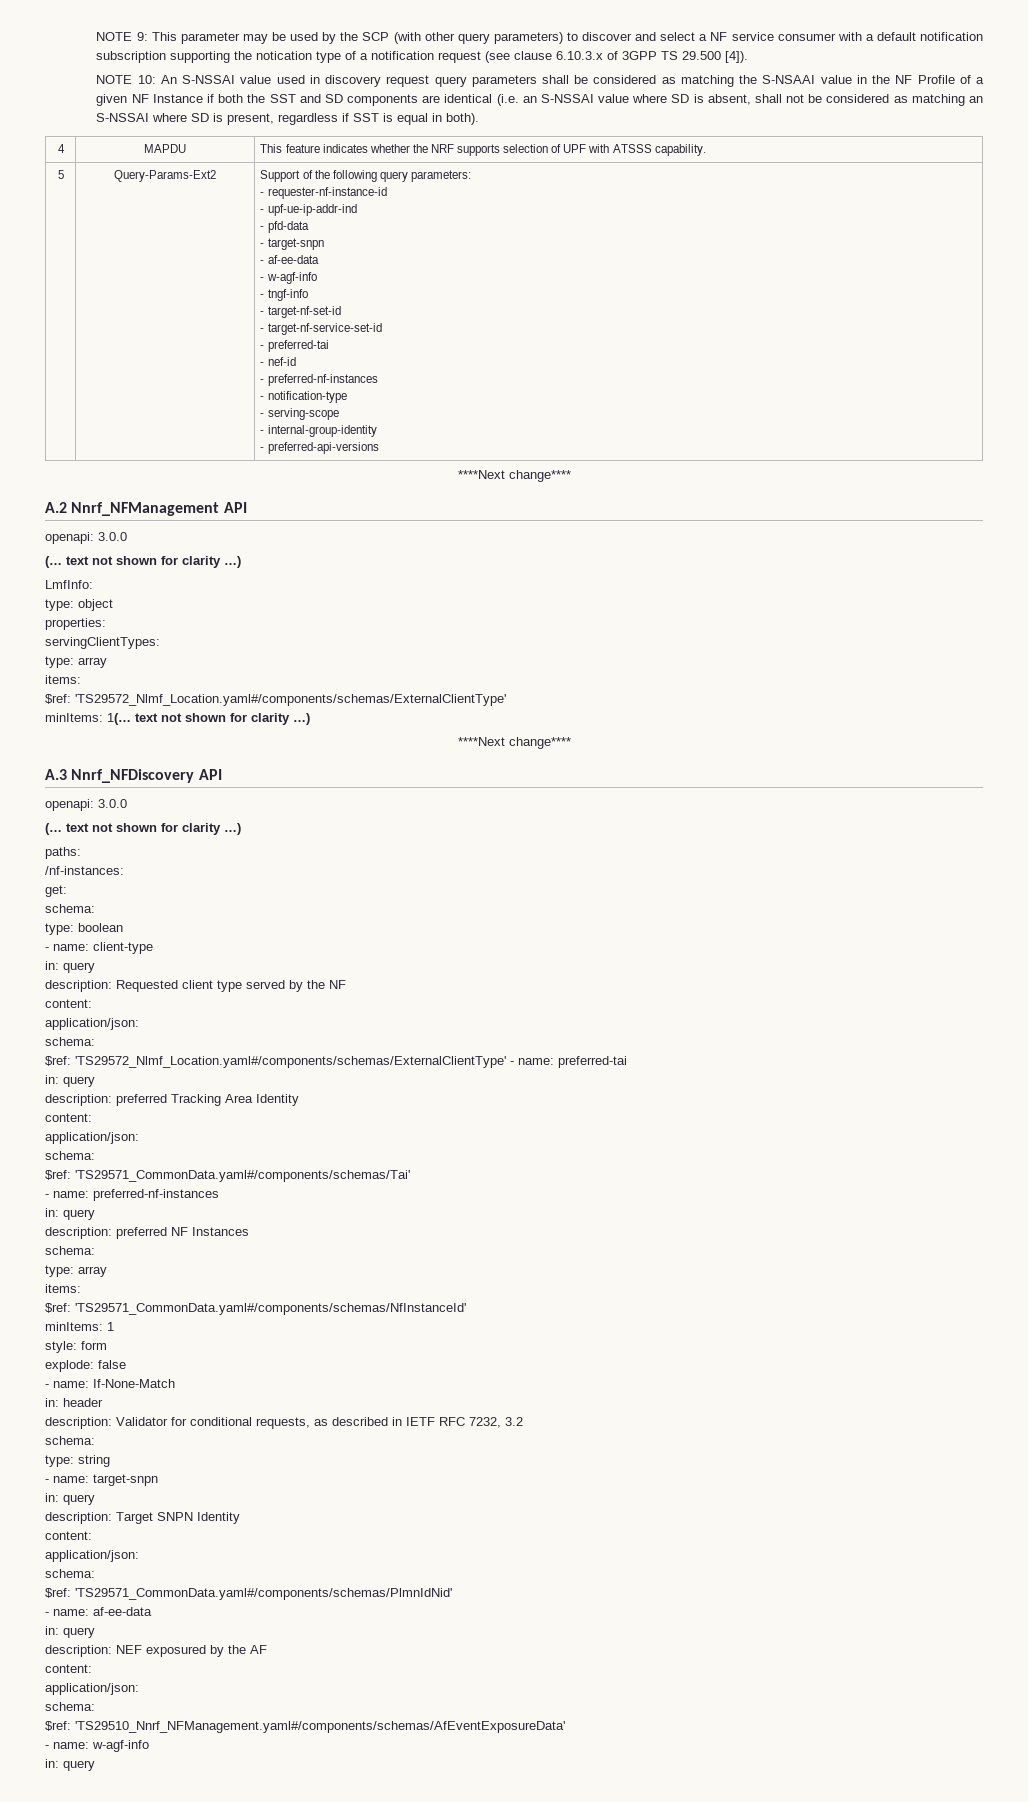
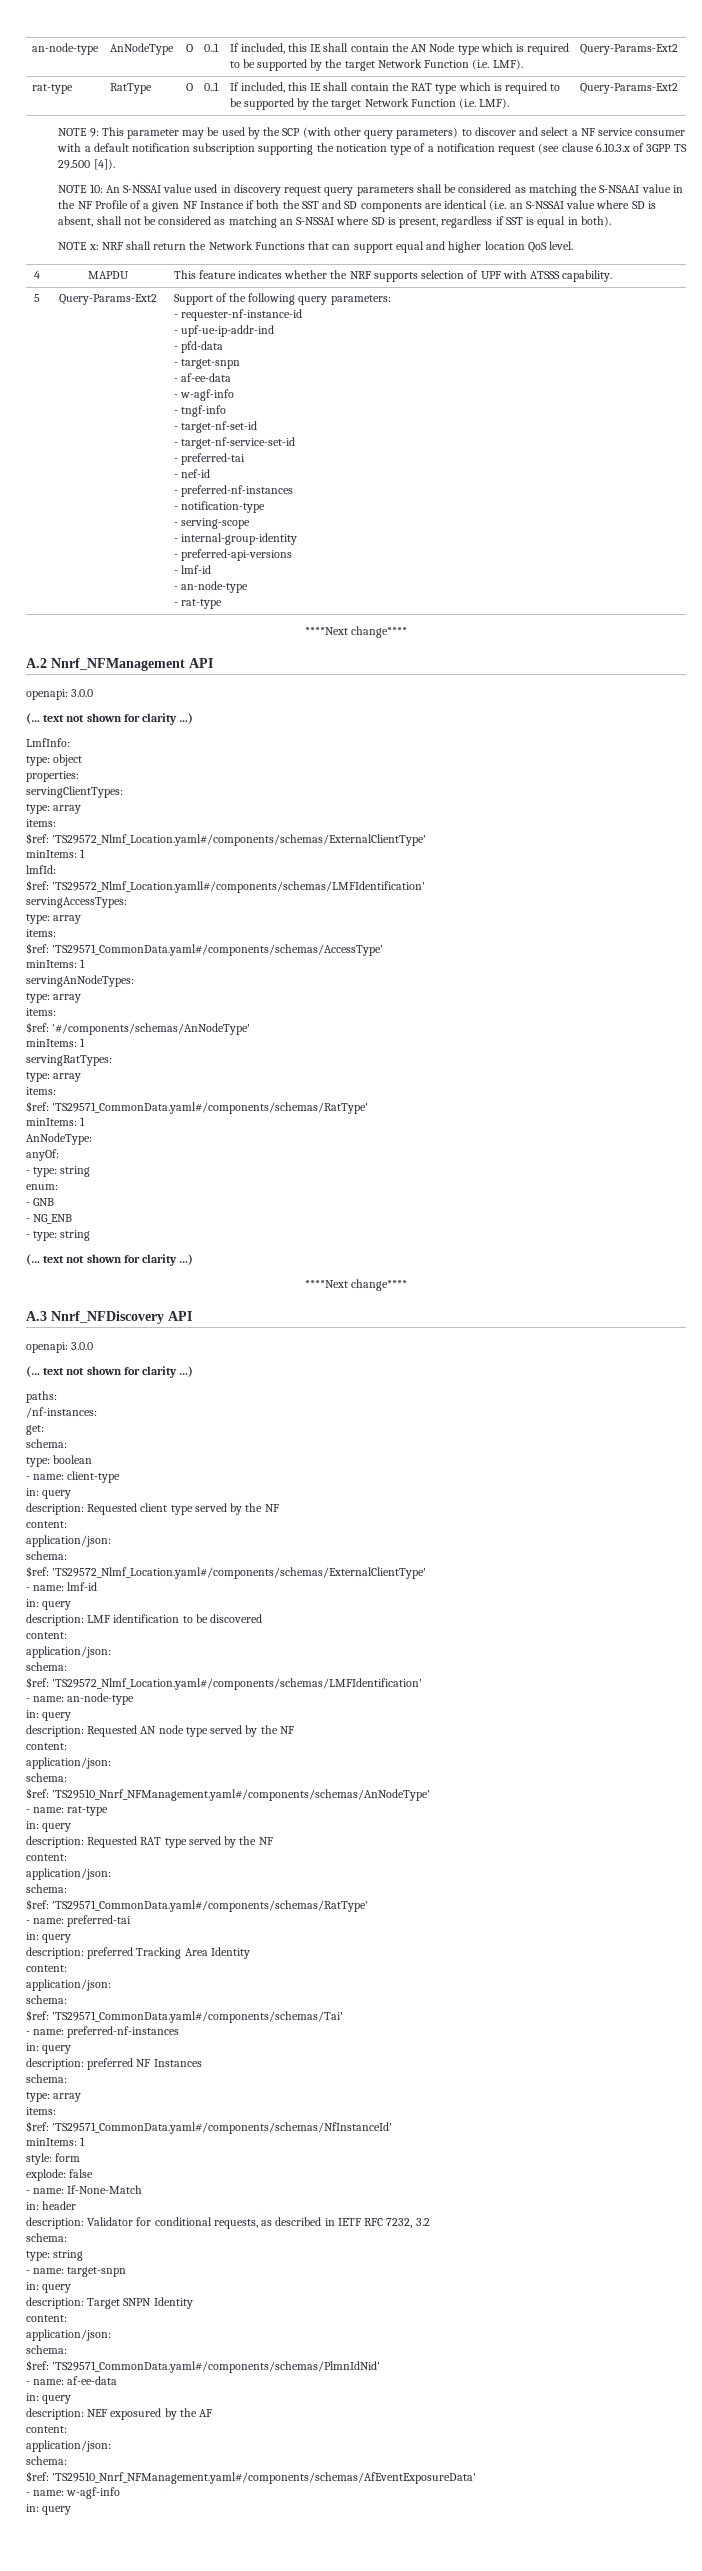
(96, 36) none -> [31,43,99,55] [109,43,174,55] [185,44,193,52] [203,43,219,52] [229,43,570,55] [229,59,523,71] [579,44,678,55] [31,84,73,94] [109,83,152,94] [185,83,193,91] [203,82,219,91] [229,82,561,94] [229,98,510,110] [579,83,678,94] an-node-type | AnNodeType | O | 0..1 | If included, this IE shall contain the AN Node type which is required to be supported by the target Network Function (i.e. LMF). | Query-Params-Ext2 // rat-type | RatType | O | 0..1 | If included, this IE shall contain the RAT type which is required to be supported by the target Network Function (i.e. LMF). | Query-Params-Ext2 //
(480, 119) none -> [58,241,574,253] // NOTE x: NRF shall return the Network Functions that can support equal and higher location QoS level.
(379, 448) none -> [173,565,211,574] [173,581,248,593] [173,599,222,609] // - lmf-id // - an-node-type // - rat-type
[107,713,131,725] 1(… -> [80,849,86,858] [26,865,56,874] [26,880,426,893] [26,897,127,908] [26,914,82,924] [26,929,56,937] [26,943,384,956] [26,959,86,968] [26,975,134,987] [26,993,82,1003] [26,1008,56,1016] [26,1022,251,1035] [26,1038,86,1047] [26,1055,112,1066] [26,1072,82,1082] [26,1087,56,1095] [26,1101,369,1114] [26,1117,86,1126] [26,1133,92,1145] [26,1149,59,1161] [26,1166,91,1177] [26,1184,58,1190] [26,1198,55,1206] [26,1214,73,1224] [26,1230,91,1241] [26,1254,40,1265] 1 // lmfId: // $ref: 'TS29572_Nlmf_Location.yamll#/components/schemas/LMFIdentification' // servingAccessTypes: // type: array // items: // $ref: 'TS29571_CommonData.yaml#/components/schemas/AccessType' // minItems: 1 // servingAnNodeTypes: // type: array // items: // $ref: '#/components/schemas/AnNodeType' // minItems: 1 // servingRatTypes: // type: array // items: // $ref: 'TS29571_CommonData.yaml#/components/schemas/RatType' // minItems: 1 // AnNodeType: // anyOf: // - type: string // enum: // - GNB // - NG_ENB // - type: string // (…
(506, 1062) none -> [26,1582,98,1591] [26,1599,72,1610] [26,1614,263,1626] [26,1632,67,1639] [26,1646,111,1658] [26,1662,67,1671] [26,1677,423,1690] [26,1693,135,1705] [26,1710,72,1721] [26,1725,294,1737] [26,1743,67,1750] [26,1757,111,1769] [26,1773,67,1782] [26,1788,431,1801] [26,1806,109,1816] [26,1821,72,1832] [26,1836,273,1848] [26,1854,67,1861] [26,1868,111,1880] [26,1884,67,1893] [26,1899,369,1912] // - name: lmf-id // in: query // description: LMF identification to be discovered // content: // application/json: // schema: // $ref: 'TS29572_Nlmf_Location.yaml#/components/schemas/LMFIdentification' // - name: an-node-type // in: query // description: Requested AN node type served by the NF // content: // application/json: // schema: // $ref: 'TS29510_Nnrf_NFManagement.yaml#/components/schemas/AnNodeType' // - name: rat-type // in: query // description: Requested RAT type served by the NF // content: // application/json: // schema: // $ref: 'TS29571_CommonData.yaml#/components/schemas/RatType' //

